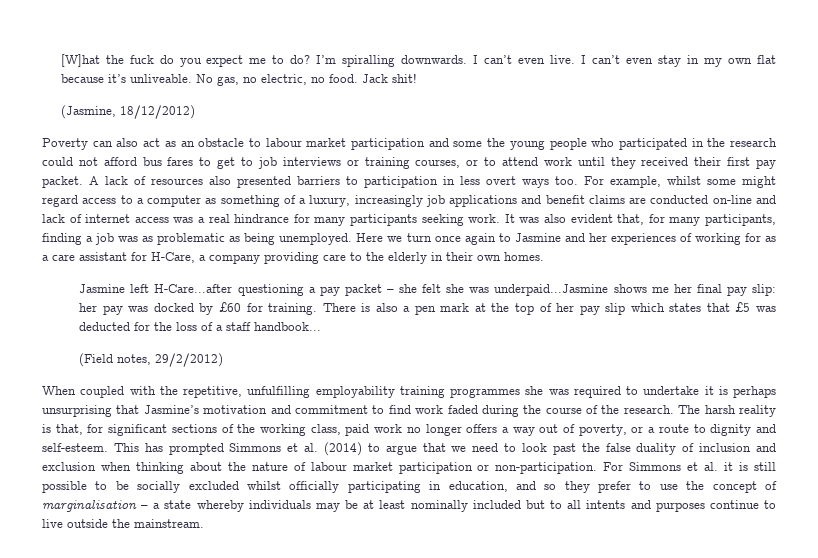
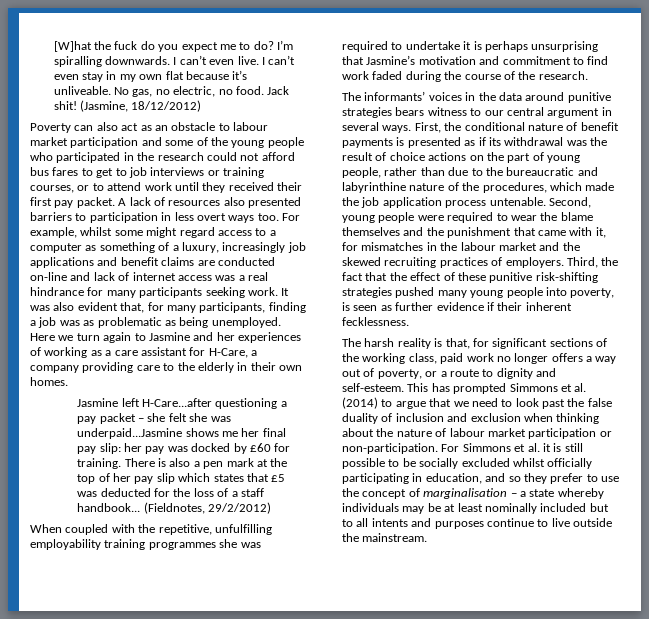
(417, 78) // -> (77, 105) none
(483, 144) none -> [196,137,208,146] of
[434,236,461,242] once -> (100, 337) none
[744,233,761,242] for -> (88, 352) none
[79,353,152,367] // (Field notes, -> [143,502,205,514] (Fieldnotes,
(674, 409) none -> [342,91,611,103] [342,107,612,118] [342,122,619,133] [342,137,607,148] [342,152,580,163] [342,167,598,178] [342,182,615,193] [342,197,591,208] [342,212,593,223] [342,227,606,238] [342,242,580,251] [342,257,619,268] [342,272,598,283] [342,287,615,298] [342,302,572,311] [342,317,409,326] // The informants’ voices in the data around punitive strategies bears witness to our central argument in several ways. First, the conditional nature of benefit payments is presented as if its withdrawal was the result of choice actions on the part of young people, rather than due to the bureaucratic and labyrinthine nature of the procedures, which made the job application process untenable. Second, young people were required to wear the blame themselves and the punishment that came with it, for mismatches in the labour market and the skewed recruiting practices of employers. Third, the fact that the effect of these punitive risk-shifting strategies pushed many young people into poverty, is seen as further evidence if their inherent fecklessness. //

